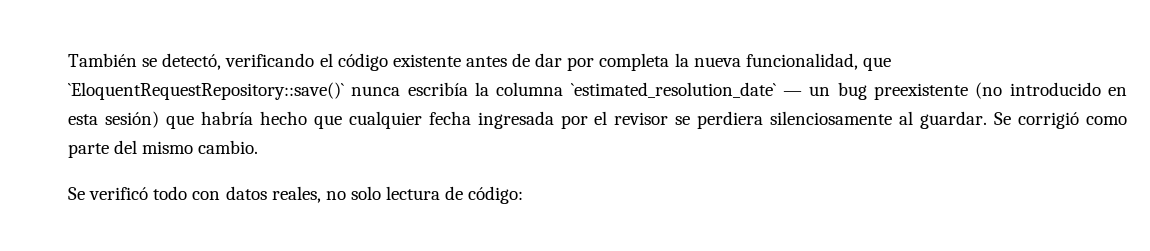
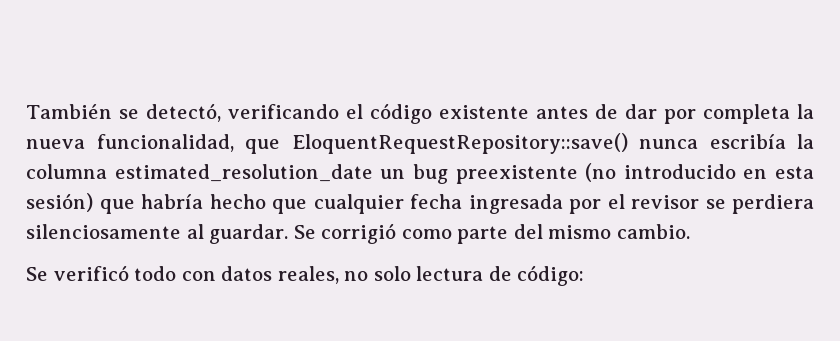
[68,82,344,100] `EloquentRequestRepository::save()` -> [291,133,628,154] EloquentRequestRepository::save()
[570,82,802,98] `estimated_resolution_date` — -> [114,164,373,182] estimated_resolution_date

